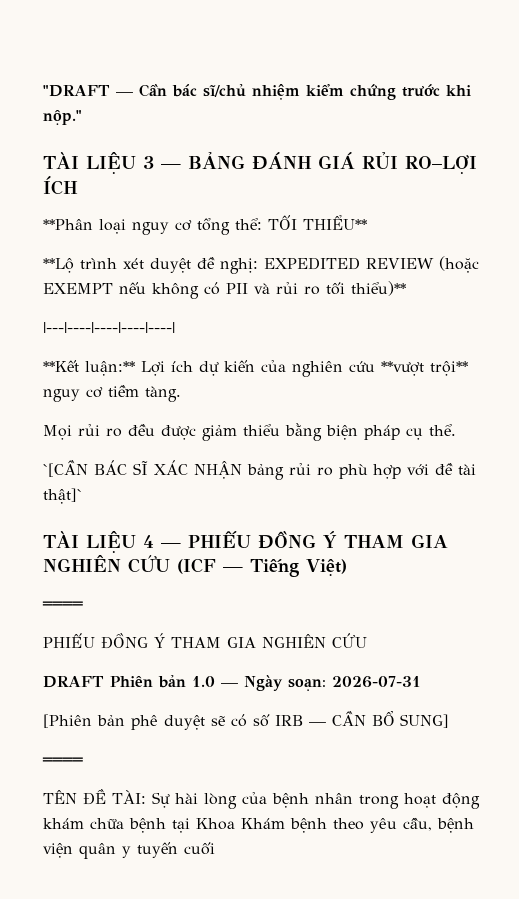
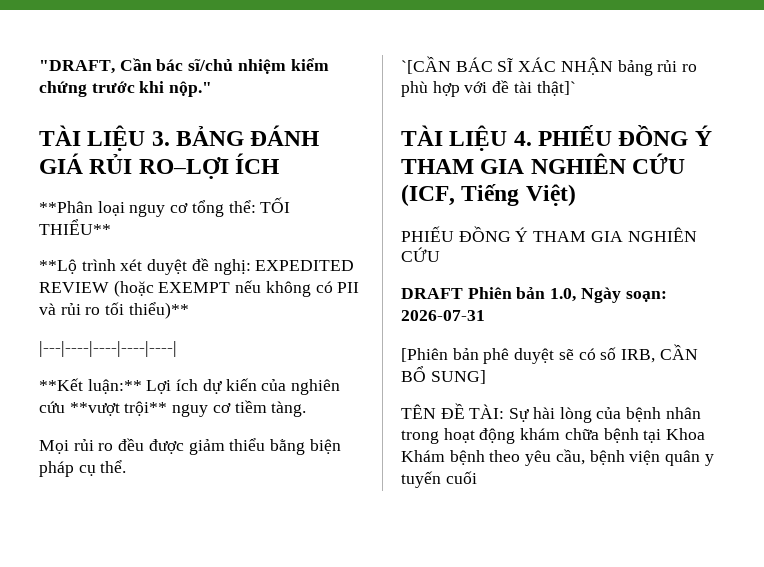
[43,85,133,97] "DRAFT — -> [39,60,115,74] "DRAFT,
[143,156,181,169] 3 — -> [151,131,170,146] 3.
[143,531,448,549] [43,555,243,574] 4 — PHIẾU ĐỒNG Ý THAM GIA NGHIÊN CỨU (ICF — -> [513,125,712,146] [401,153,686,174] [401,184,455,206] 4. PHIẾU ĐỒNG Ý THAM GIA NGHIÊN CỨU (ICF,
[42,601,83,609] // ════ -> (576, 195) none
[192,676,238,687] 1.0 — -> [550,288,577,302] 1.0,
[275,715,326,726] IRB — -> [621,349,656,363] IRB,
[42,757,83,765] // ════ -> (486, 377) none

